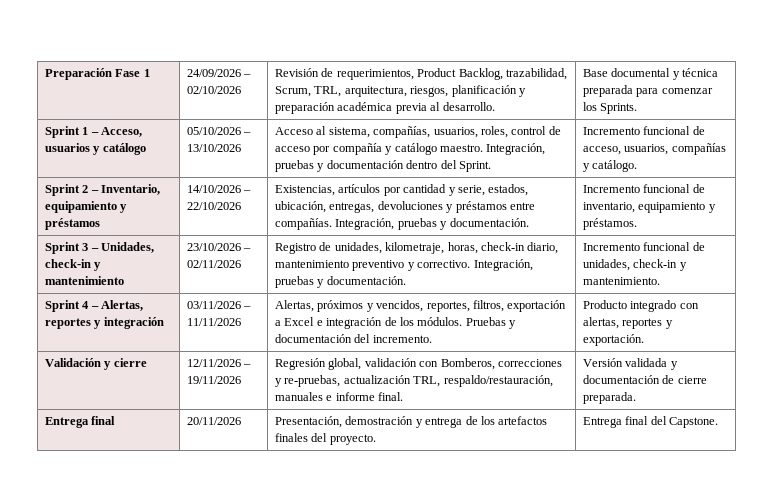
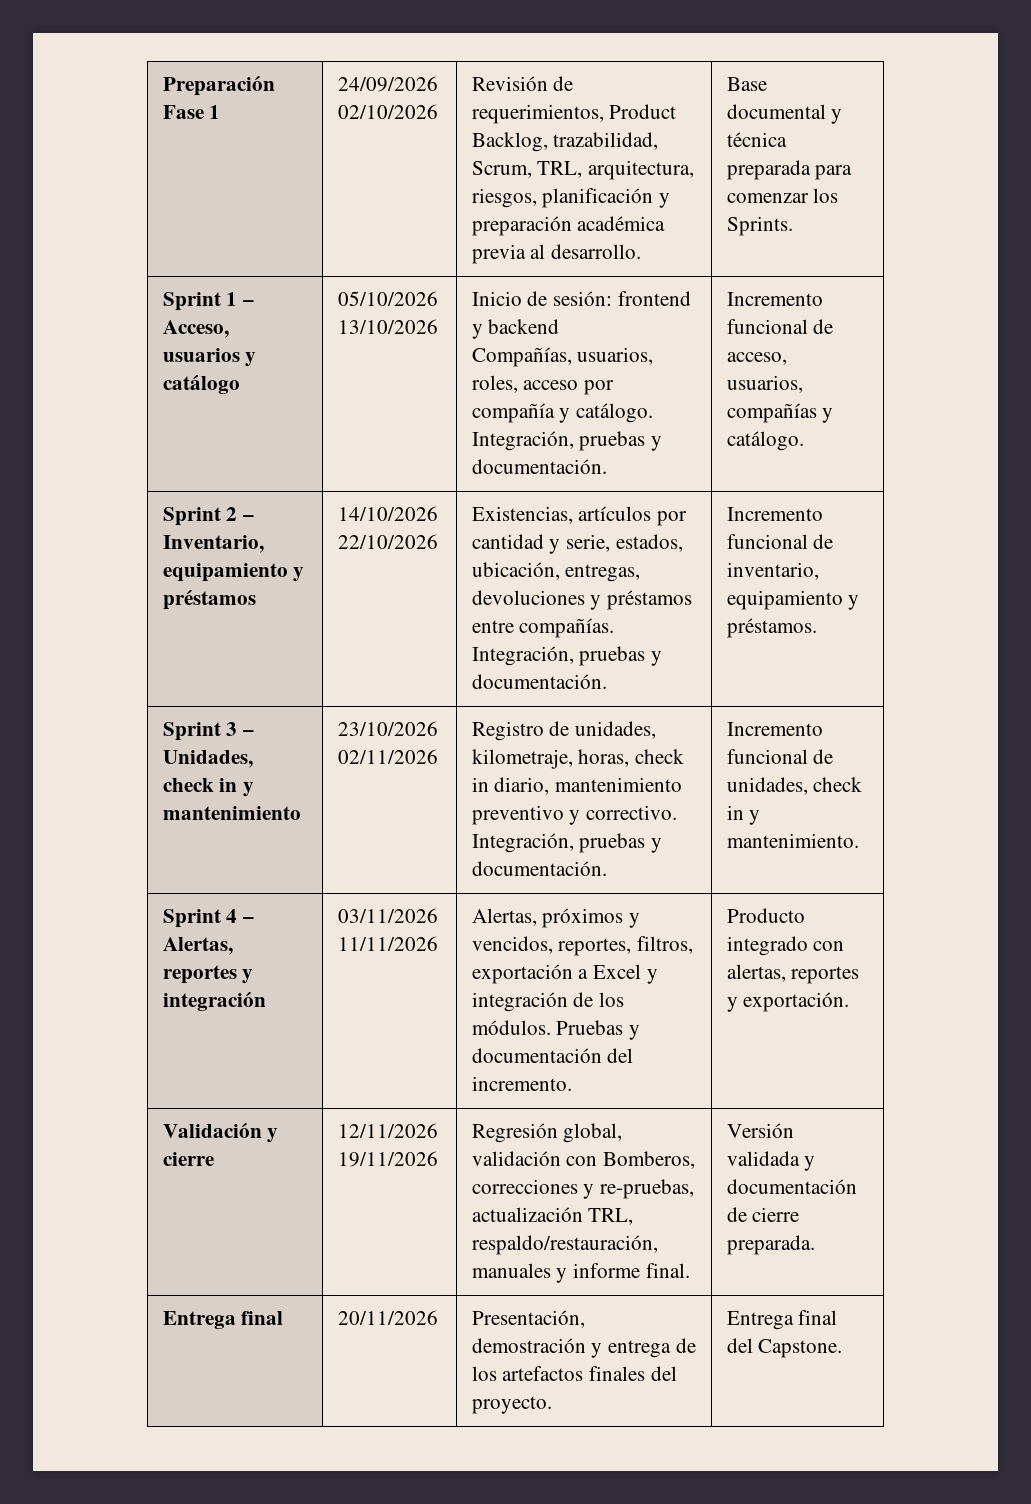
[243,74,252,77] – -> (438, 84) none
[243,132,252,135] – -> (438, 298) none
[275,126,561,138] Acceso al sistema, compañías, usuarios, roles, control de -> [471,291,691,306] [471,319,560,339] [471,347,654,367] [471,375,518,393] Inicio de sesión: frontend y backend // Compañías, usuarios, roles,
[394,143,546,155] [275,160,491,172] catálogo maestro. Integración, pruebas y documentación dentro del Sprint. -> [576,403,654,423] [471,431,663,451] [471,459,607,474] catálogo. Integración, pruebas y documentación.
[243,190,252,193] – -> (438, 513) none
[45,259,92,268] check-in -> [162,778,238,792] check in
[243,248,252,251] – -> (438, 728) none
[480,242,525,251] check-in -> [635,749,685,764] [471,777,489,792] check in
[633,259,678,268] check-in -> [813,777,863,792] [726,805,744,820] check in
[243,306,252,309] – -> (438, 915) none
[316,320,323,326] e -> [646,969,658,984] y
[243,364,252,367] – -> (438, 1130) none
[326,395,333,401] e -> [556,1268,568,1283] y

